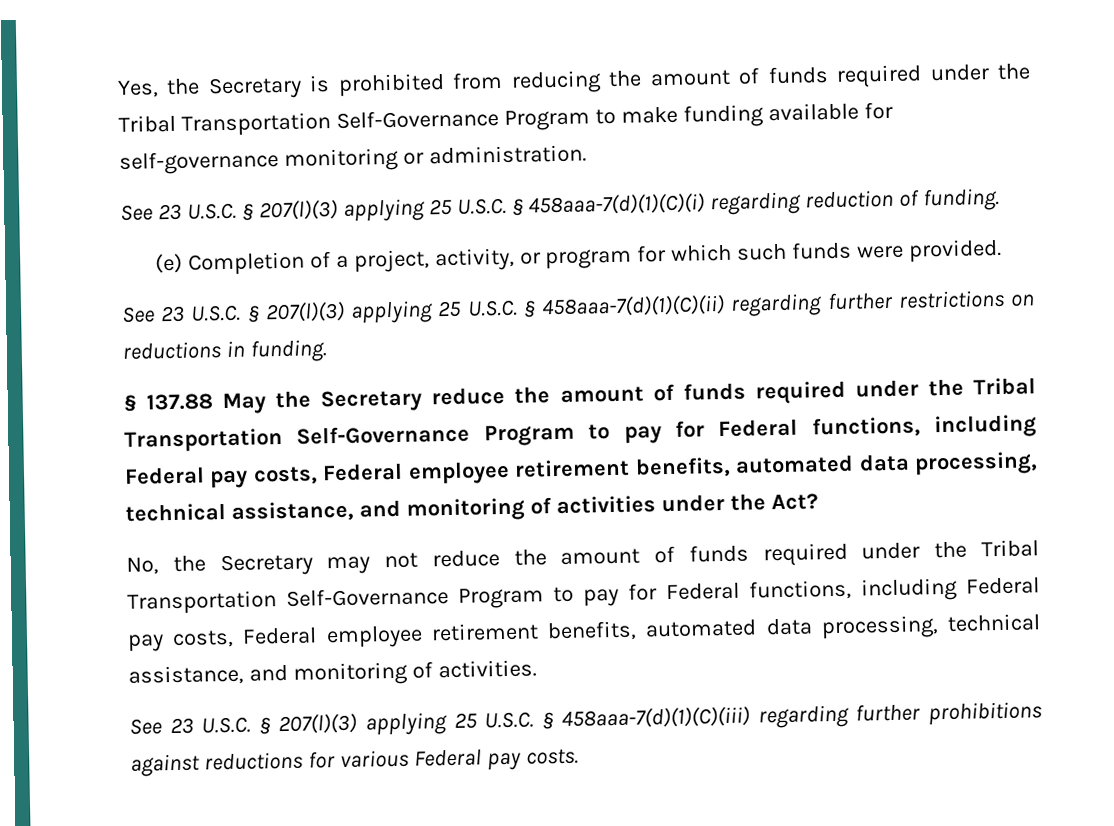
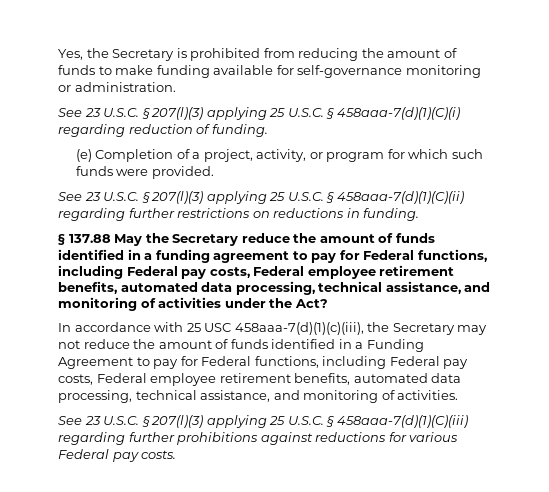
[836,63,1031,88] [118,109,590,137] required under the Tribal Transportation Self-Governance Program -> (95, 70) none
[754,377,1036,405] [124,423,575,453] required under the Tribal Transportation Self-Governance Program -> [58,249,290,263] identified in a funding agreement
[126,557,159,575] No, -> [58,322,364,335] In accordance with 25 USC 458aaa-7(d)(1)(c)(iii),
[762,539,1039,567] [127,587,544,615] required under the Tribal Transportation Self-Governance Program -> [271,339,424,352] [58,357,133,369] identified in a Funding Agreement

